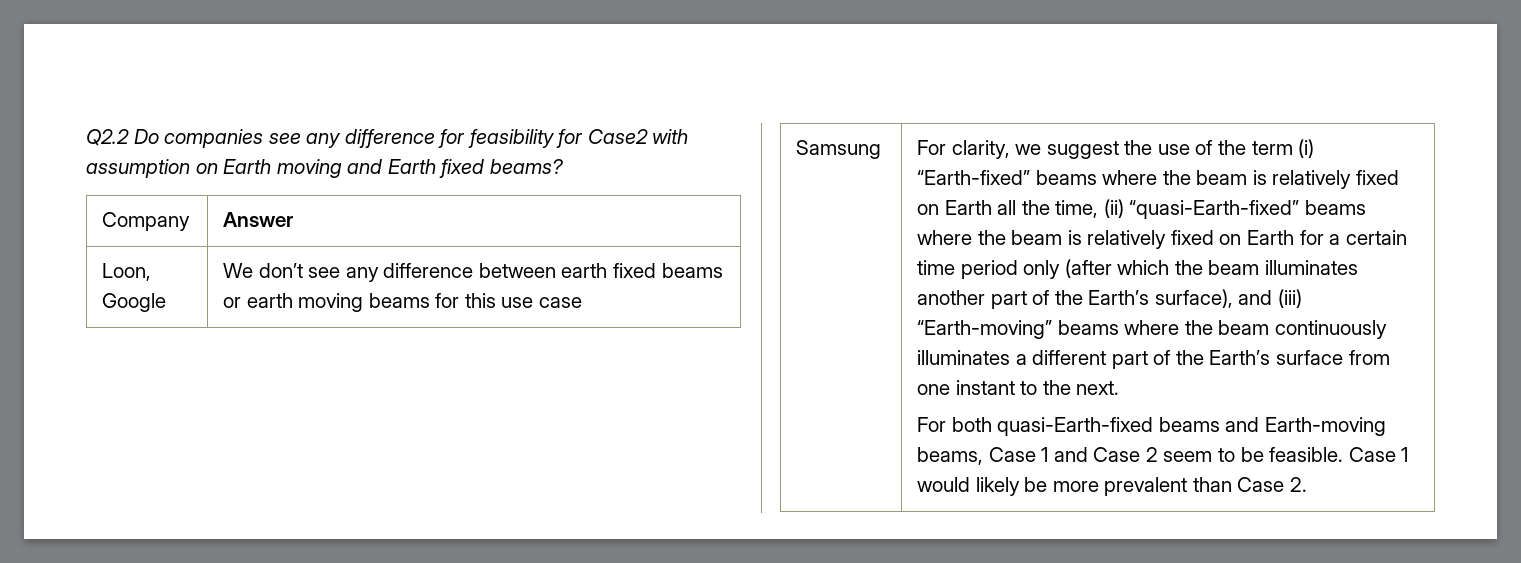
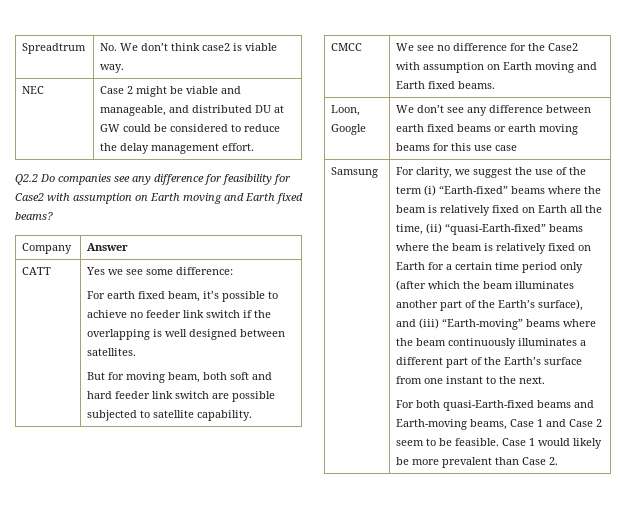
(86, 137) none -> [22,43,87,54] [100,43,278,51] [100,64,125,73] [22,86,45,94] [100,86,242,97] [100,105,285,116] [100,124,281,132] [100,143,255,154] Spreadtrum | No. We don’t think case2 is viable way. // NEC | Case 2 might be viable and manageable, and distributed DU at GW could be considered to reduce the delay management effort. //
(294, 219) none -> [22,267,52,275] [86,267,234,275] [87,291,279,302] [87,310,272,318] [87,329,286,340] [87,348,137,356] [87,372,273,383] [87,391,276,402] [87,410,253,421] [331,43,363,51] [396,43,579,51] [396,62,598,73] [396,81,496,89] // CATT | Yes we see some difference: // For earth fixed beam, it’s possible to achieve no feeder link switch if the overlapping is well designed between satellites. // But for moving beam, both soft and hard feeder link switch are possible subjected to satellite capability. // CMCC | We see no difference for the Case2 with assumption on Earth moving and Earth fixed beams.

